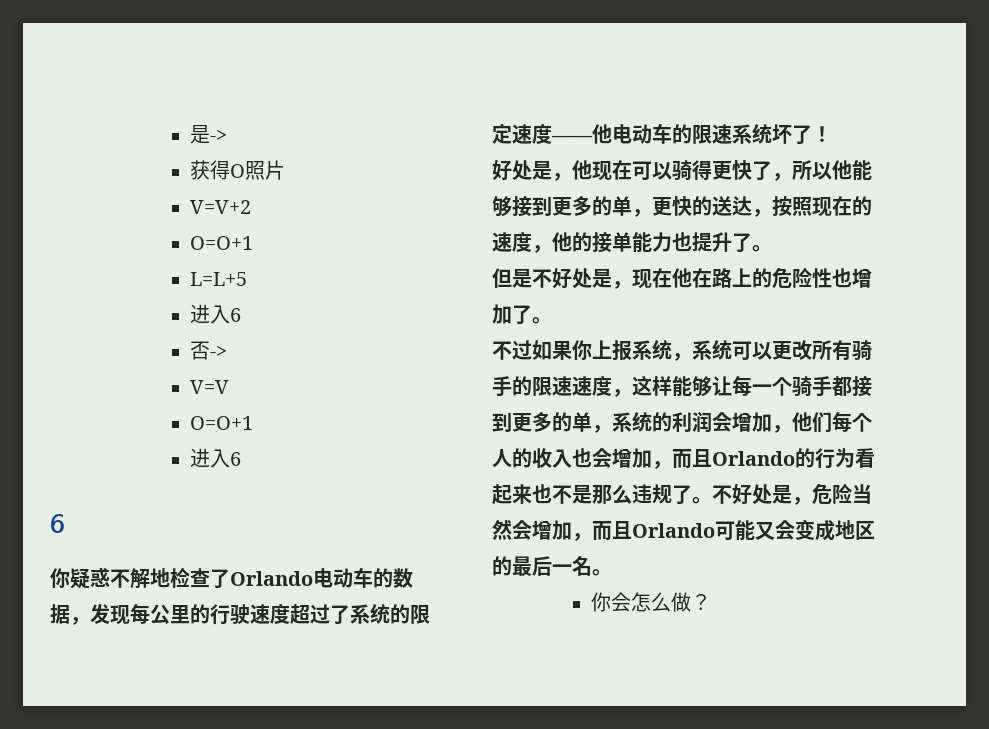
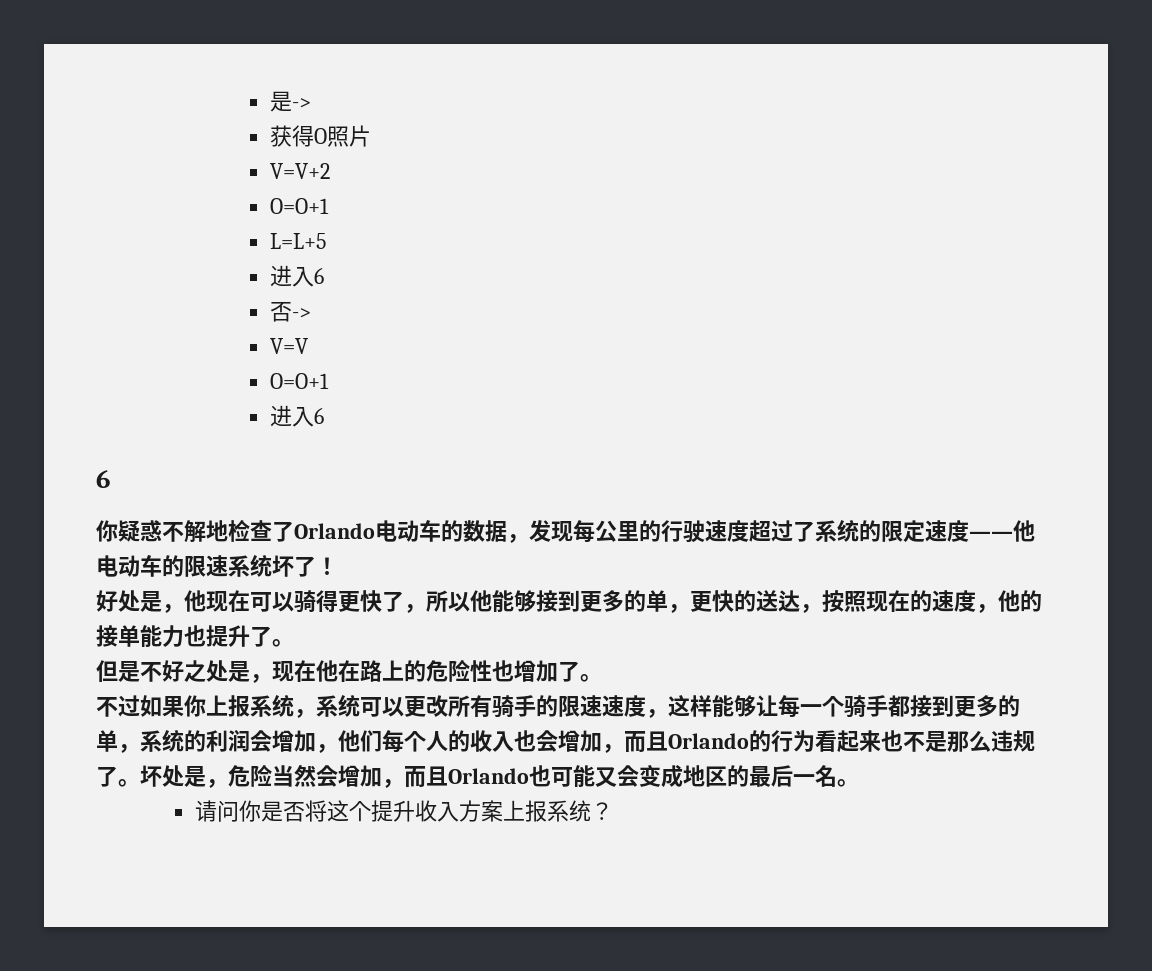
(572, 278) none -> [184,660,206,682] 之
[712,484,752,505] 不好 -> [140,765,162,787] 坏
(715, 530) none -> [529,765,551,787] 也
[590,592,691,612] 你会怎么做 -> [194,800,591,822] 请问你是否将这个提升收入方案上报系统

